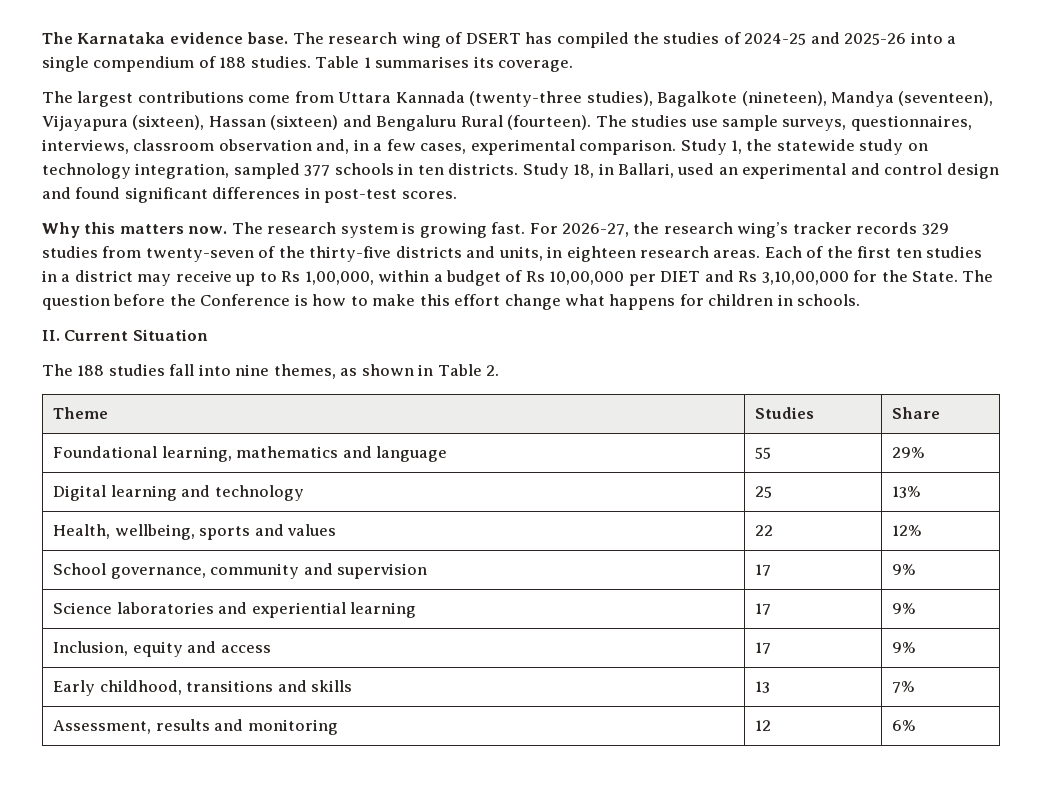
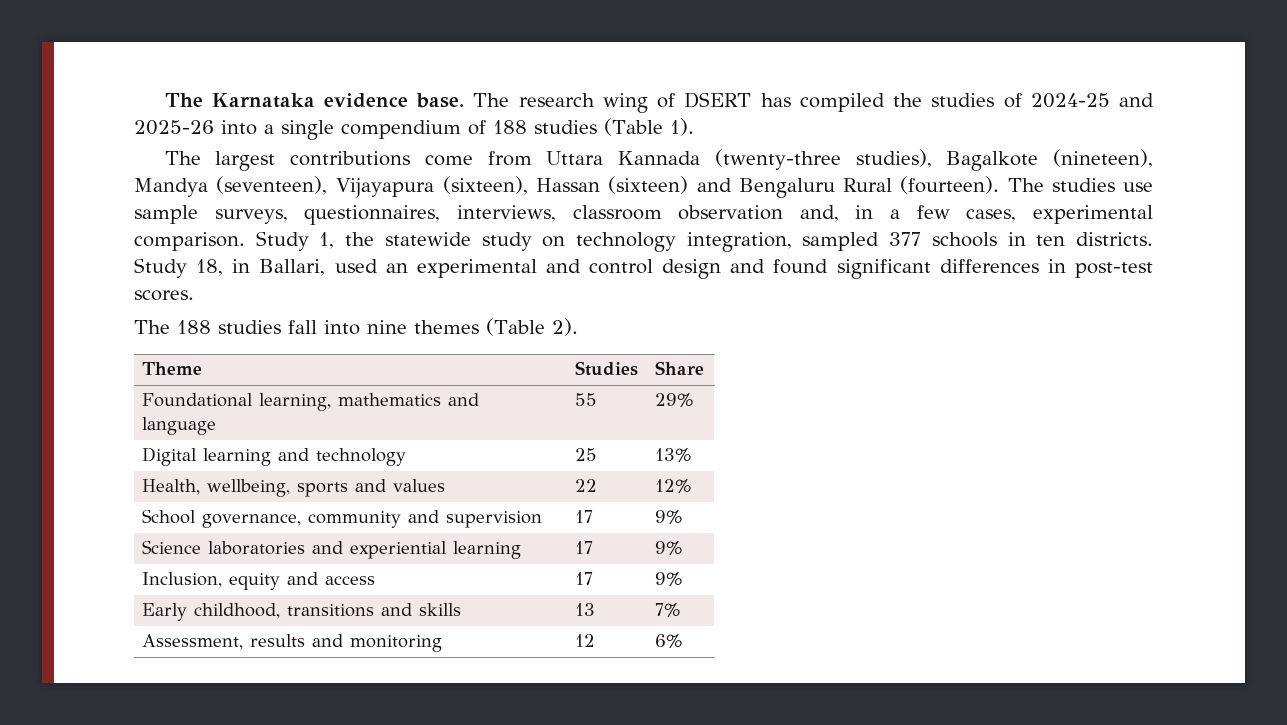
[250,56,574,72] studies. Table 1 summarises its coverage. -> [534,118,694,136] studies (Table 1).
[42,222,949,238] [42,246,983,262] [42,270,994,286] [42,294,861,310] [42,329,208,341] // Why this matters now. The research system is growing fast. For 2026-27, the research wing’s tracker records 329 studies from twenty-seven of the thirty-five districts and units, in eighteen research areas. Each of the first ten studies in a district may receive up to Rs 1,00,000, within a budget of Rs 10,00,000 per DIET and Rs 3,10,00,000 for the State. The question before the Conference is how to make this effort change what happens for children in schools. // II. Current Situation -> (194, 295) none
[273,364,499,379] themes, as shown in Table 2. -> [414,318,578,336] themes (Table 2).

